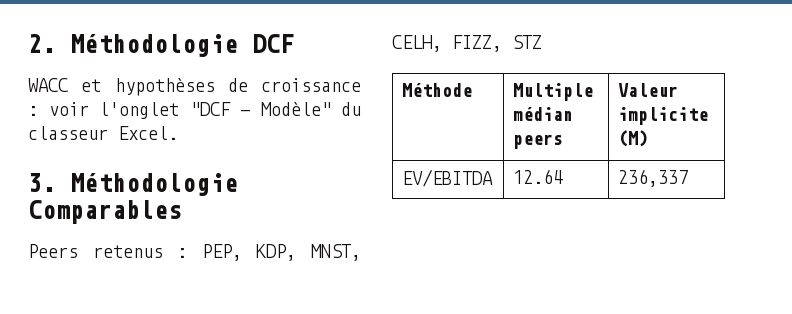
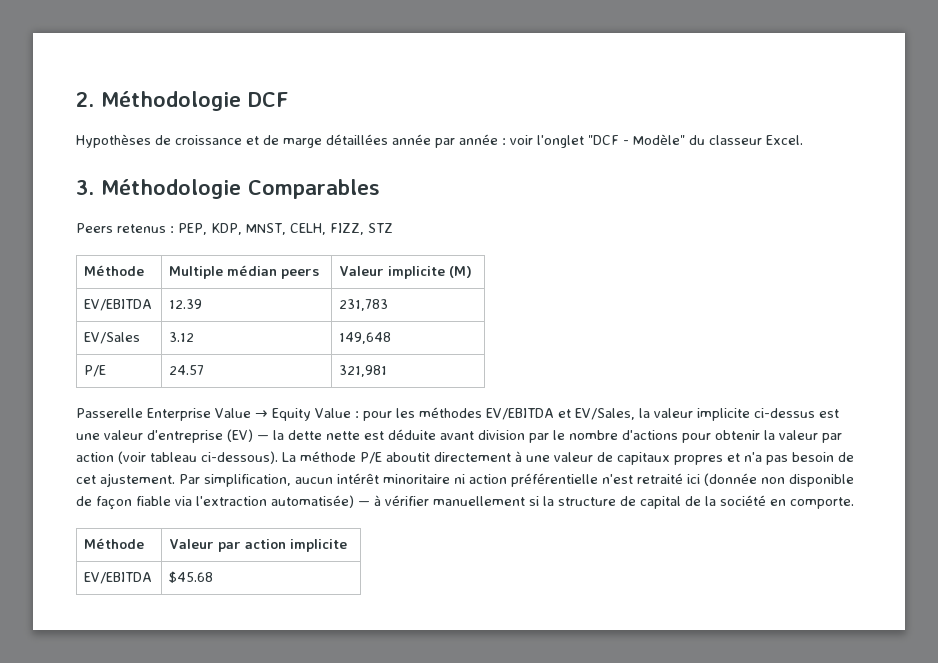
[28,78,361,96] WACC et hypothèses de croissance -> [76,134,498,148] Hypothèses de croissance et de marge détaillées année par année
[513,169,564,184] [618,169,689,187] 12.64 | 236,337 -> [169,299,203,309] [339,299,389,311] [84,332,141,344] [169,332,195,342] [339,332,392,344] [84,365,107,377] [169,365,205,375] [339,365,388,377] [76,407,839,421] [76,429,842,443] [76,451,854,465] [76,473,854,487] [76,495,854,510] [84,538,145,549] [169,539,348,552] [84,572,153,584] [169,571,214,583] 12.39 | 231,783 // EV/Sales | 3.12 | 149,648 // P/E | 24.57 | 321,981 // Passerelle Enterprise Value → Equity Value : pour les méthodes EV/EBITDA et EV/Sales, la valeur implicite ci-dessus est une valeur d'entreprise (EV) — la dette nette est déduite avant division par le nombre d'actions pour obtenir la valeur par action (voir tableau ci-dessous). La méthode P/E aboutit directement à une valeur de capitaux propres et n'a pas besoin de cet ajustement. Par simplification, aucun intérêt minoritaire ni action préférentielle n'est retraité ici (donnée non disponible de façon fiable via l'extraction automatisée) — à vérifier manuellement si la structure de capital de la société en comporte. // Méthode | Valeur par action implicite // EV/EBITDA | $45.68

